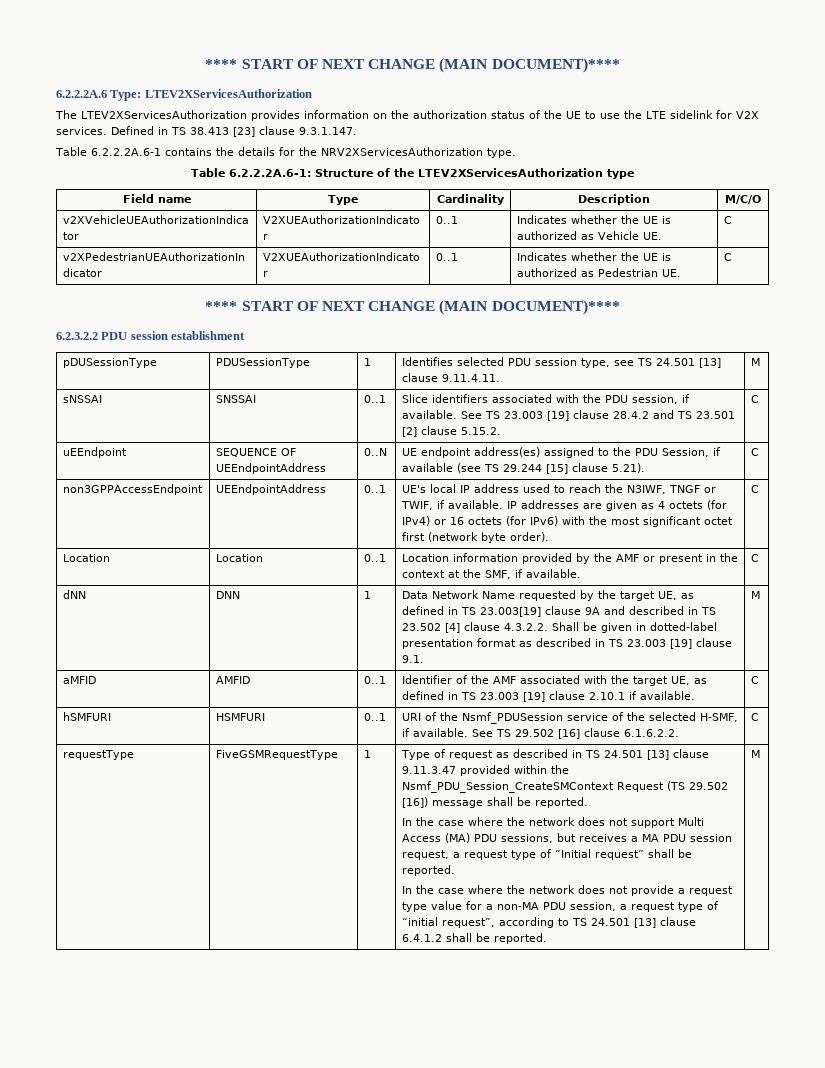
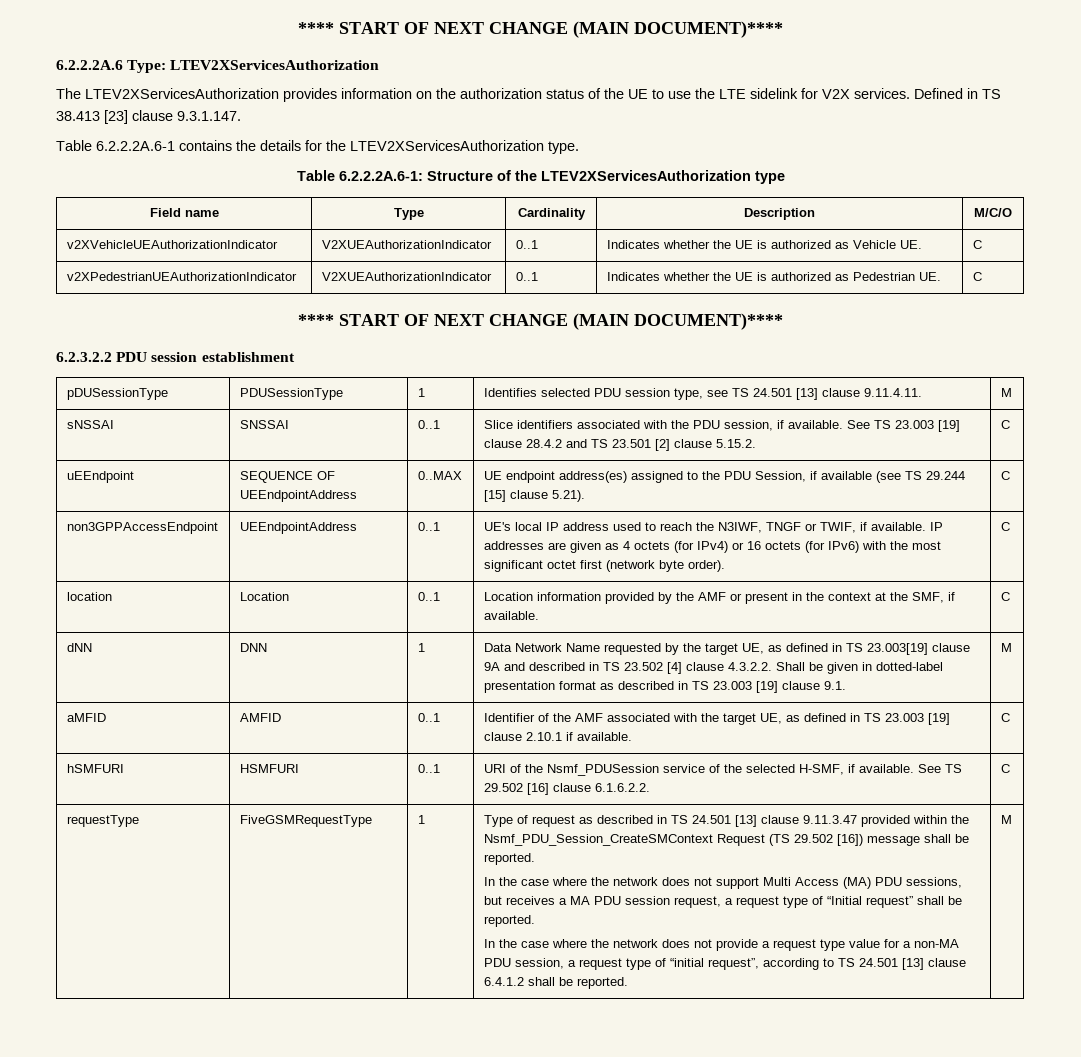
[320,147,483,156] NRV2XServicesAuthorization -> [350,140,544,151] LTEV2XServicesAuthorization
[363,448,387,456] 0..N -> [417,471,462,480] 0..MAX
[62,554,110,562] Location -> [66,592,112,601] location

